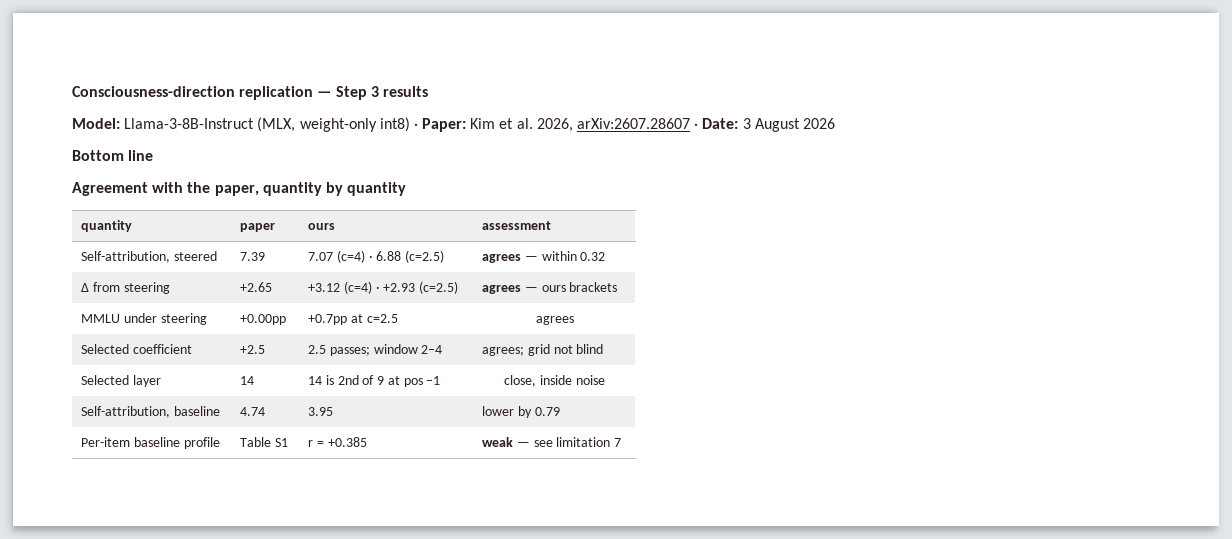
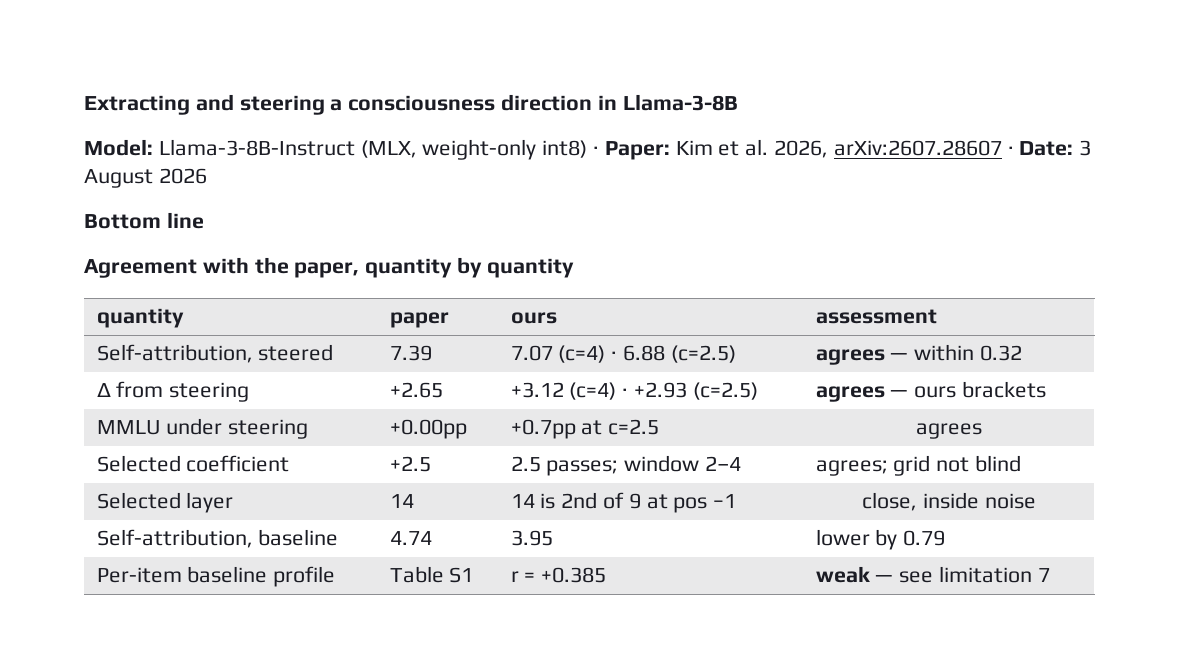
[72,86,428,100] Consciousness-direction replication — Step 3 results -> [84,94,738,115] Extracting and steering a consciousness direction in Llama-3-8B

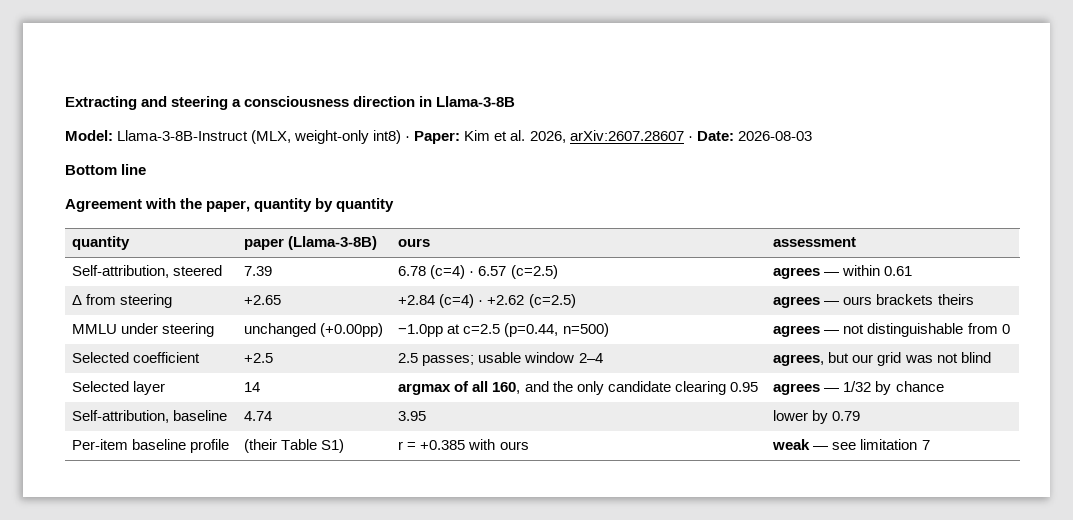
[1079,140,1092,156] [84,168,207,188] 3 August 2026 -> [737,131,812,141] 2026-08-03
(449, 320) none -> [288,236,378,250] (Llama-3-8B)
[510,345,665,363] 7.07 (c=4) · 6.88 -> [398,265,507,279] 6.78 (c=4) · 6.57
[979,345,1022,361] 0.32 -> [884,266,913,276] 0.61
[510,382,687,400] +3.12 (c=4) · +2.93 -> [398,294,525,308] +2.84 (c=4) · +2.62
(1046, 389) none -> [937,294,974,305] theirs
[389,419,467,439] [510,419,576,439] +0.00pp | +0.7pp -> [244,323,384,337] [398,324,444,337] unchanged (+0.00pp) | −1.0pp
[916,423,982,439] | agrees -> [504,323,609,337] [773,323,1010,337] (p=0.44, n=500) | agrees — not distinguishable from 0
(619, 468) none -> [478,352,522,363] usable
[815,455,931,476] agrees; grid -> [773,352,933,366] agrees, but our grid was
[510,492,737,513] [862,492,1036,511] 14 is 2nd of 9 at pos −1 | close, inside noise -> [398,381,758,395] [773,381,944,395] argmax of all 160, and the only candidate clearing 0.95 | agrees — 1/32 by chance
[389,566,474,583] Table S1 -> [244,439,345,453] (their Table S1)
(607, 575) none -> [468,439,529,450] with ours

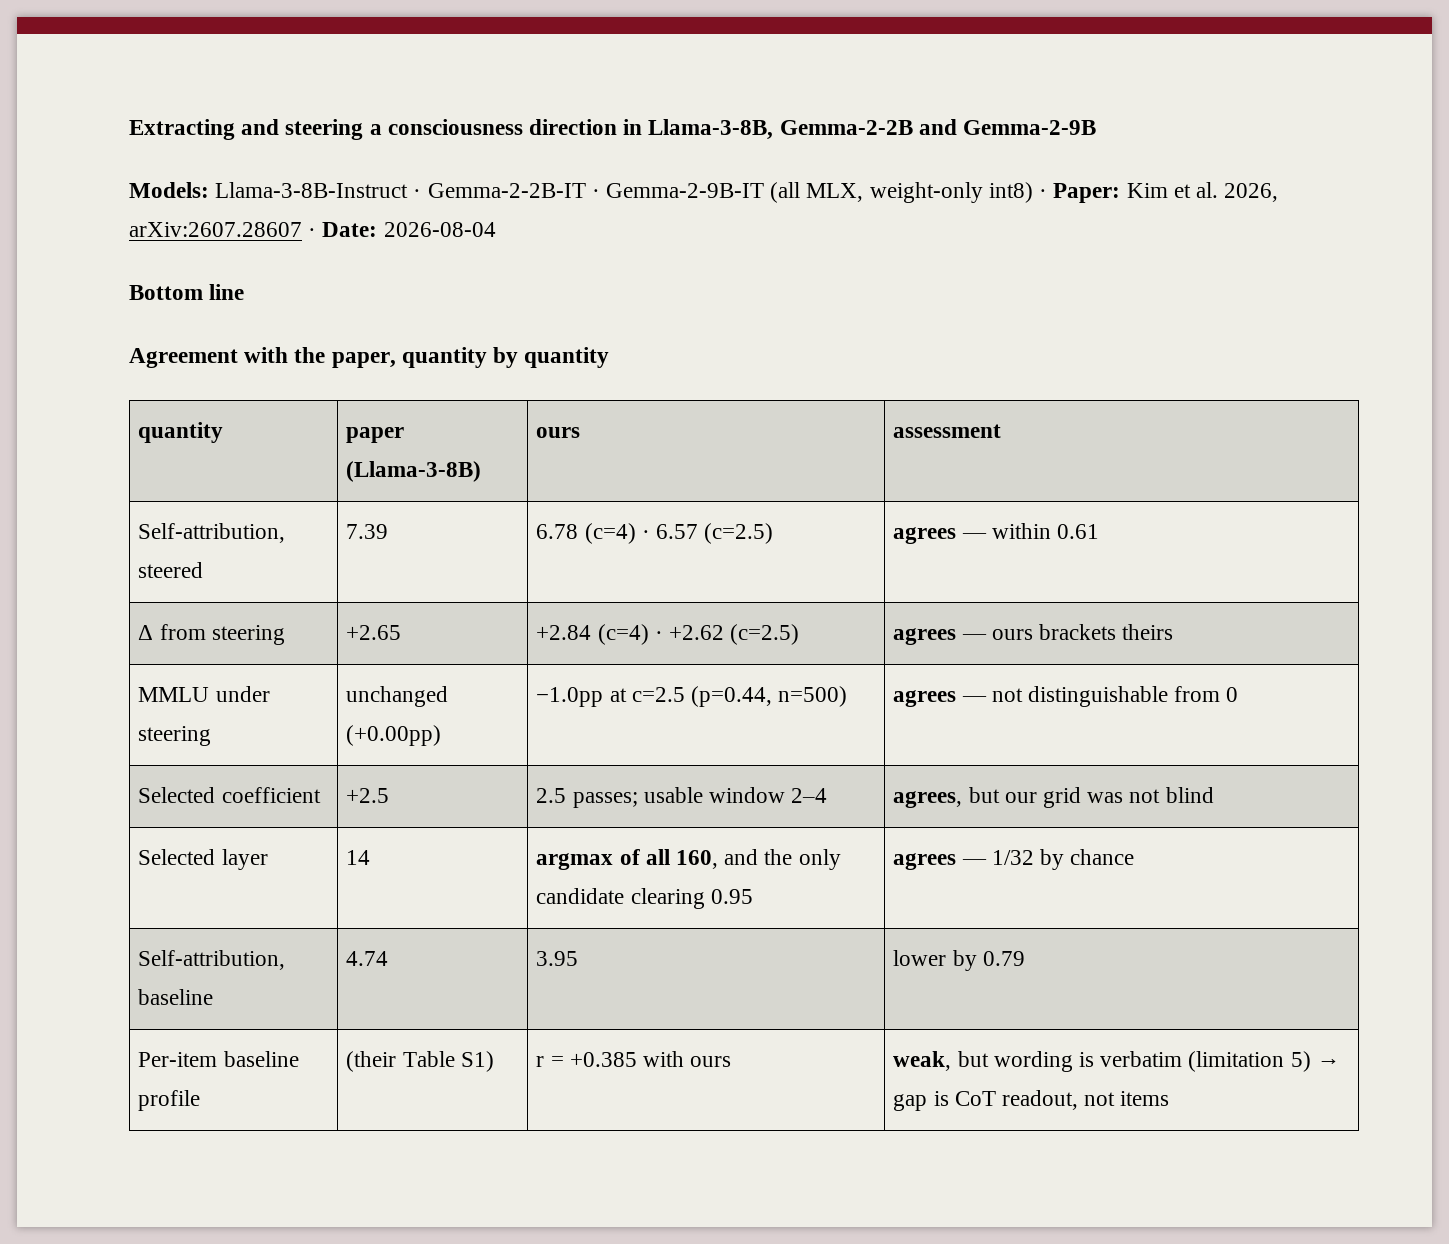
[436,96,516,107] [65,130,292,144] Llama-3-8B // Model: Llama-3-8B-Instruct (MLX, -> [648,119,1097,140] [129,182,864,203] Llama-3-8B, Gemma-2-2B and Gemma-2-9B // Models: Llama-3-8B-Instruct · Gemma-2-2B-IT · Gemma-2-9B-IT (all MLX,
[737,131,812,141] 2026-08-03 -> [383,222,496,237] 2026-08-04
[772,439,930,450] weak — see limitation 7 -> [893,1051,1340,1072] [893,1090,1170,1111] weak, but wording is verbatim (limitation 5) → gap is CoT readout, not items

